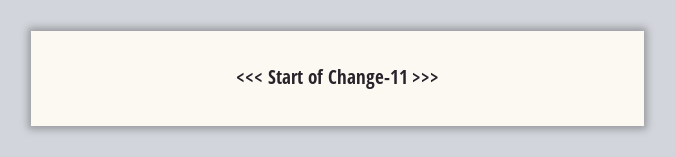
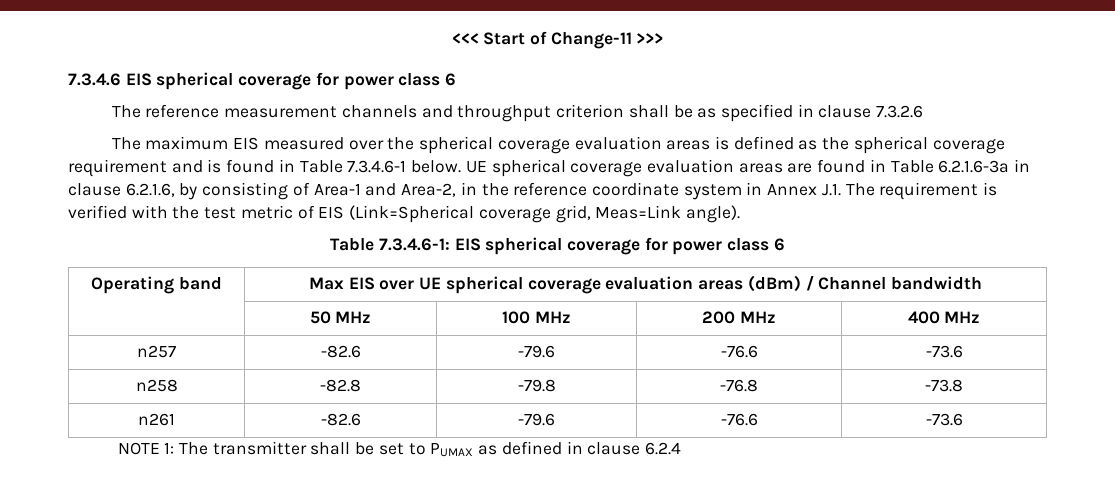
(440, 78) none -> [68,72,457,90] [111,104,924,122] [111,136,1005,154] [68,159,1031,177] [68,182,998,200] [68,205,740,223] [330,237,785,255] [91,276,222,294] [309,275,982,294] [309,311,372,324] [502,311,571,324] [702,311,776,324] [907,311,981,324] [137,345,176,358] [320,345,361,358] [518,345,555,358] [720,345,758,358] [925,345,963,358] [135,379,178,392] [320,379,361,392] [517,379,556,392] [720,379,758,392] [925,379,963,392] [138,413,175,426] [320,413,361,426] [518,413,555,426] [720,413,758,426] [925,413,963,426] [117,441,682,457] // 7.3.4.6 EIS spherical coverage for power class 6 // The reference measurement channels and throughput criterion shall be as specified in clause 7.3.2.6 // The maximum EIS measured over the spherical coverage evaluation areas is defined as the spherical coverage requirement and is found in Table 7.3.4.6-1 below. UE spherical coverage evaluation areas are found in Table 6.2.1.6-3a in clause 6.2.1.6, by consisting of Area-1 and Area-2, in the reference coordinate system in Annex J.1. The requirement is verified with the test metric of EIS (Link=Spherical coverage grid, Meas=Link angle). // Table 7.3.4.6-1: EIS spherical coverage for power class 6 // Operating band | Max EIS over UE spherical coverage evaluation areas (dBm) / Channel bandwidth // | 50 MHz | 100 MHz | 200 MHz | 400 MHz // n257 | -82.6 | -79.6 | -76.6 | -73.6 // n258 | -82.8 | -79.8 | -76.8 | -73.8 // n261 | -82.6 | -79.6 | -76.6 | -73.6 // NOTE 1: The transmitter shall be set to PUMAX as defined in clause 6.2.4

